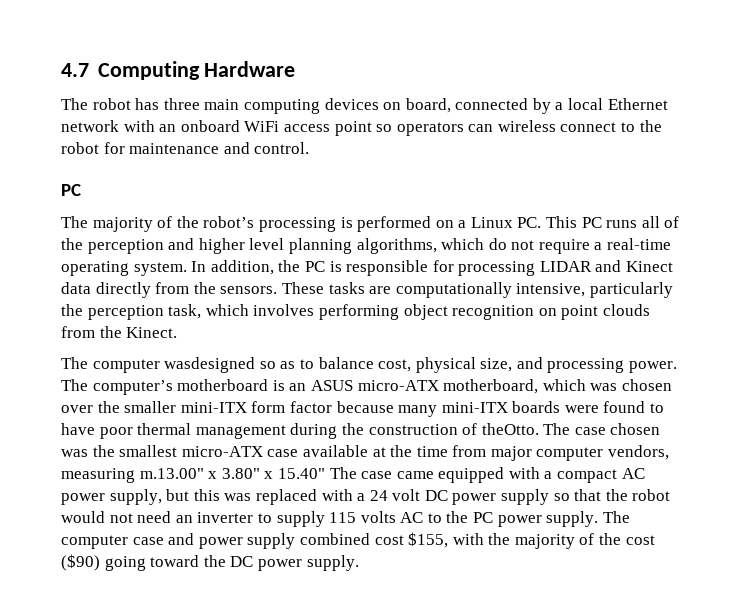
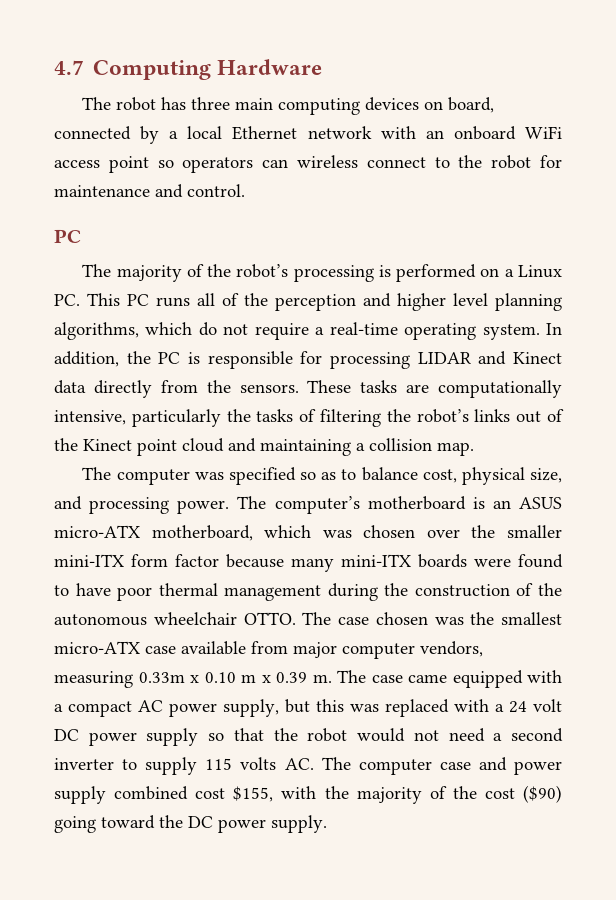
[87,304,650,320] [61,326,178,338] [61,357,256,373] perception task, which involves performing object recognition on point clouds from the Kinect. // The computer wasdesigned -> [256,409,565,427] [54,438,474,456] [82,467,296,485] tasks of filtering the robot’s links out of the Kinect point cloud and maintaining a collision map. // The computer was specified
[481,423,539,435] theOtto. -> [538,583,562,596] [54,612,296,626] the autonomous wheelchair OTTO.
[372,445,448,457] at the time -> (246, 648) none
[139,468,325,479] m.13.00" x 3.80" x 15.40" -> [138,672,332,683] 0.33m x 0.10 m x 0.39 m.
[175,515,193,523] an -> [493,728,563,742] a second
[400,511,599,527] AC to the PC power supply. -> [284,758,314,770] AC.

